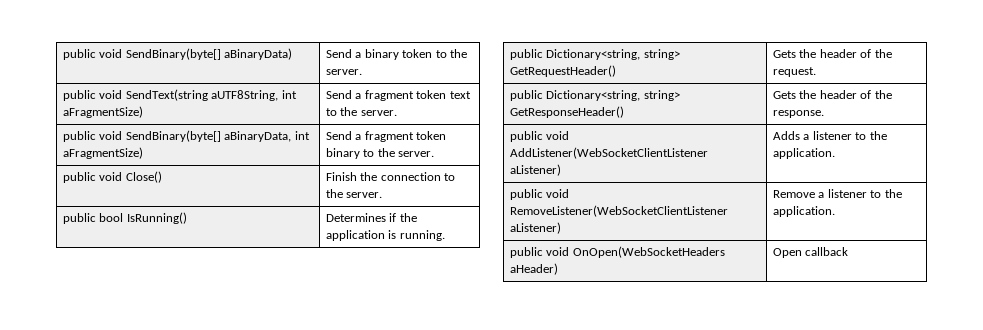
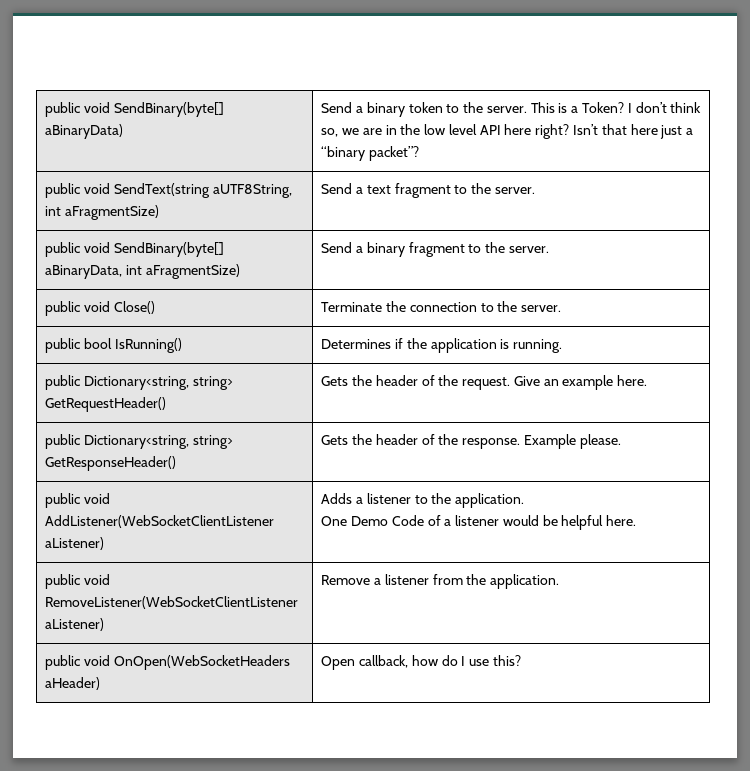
(363, 72) none -> [530,102,702,113] [321,124,694,139] [321,146,419,161] This is a Token? I don’t think so, we are in the low level API here right? Isn’t that here just a “binary packet”?
[364,90,471,101] fragment token text -> [366,183,451,198] text fragment
[364,131,447,142] [326,148,361,159] fragment token binary -> [366,242,465,257] binary fragment
[326,172,358,181] Finish -> [321,302,383,312] Terminate
(817, 72) none -> [513,375,648,390] Give an example here.
(825, 114) none -> [523,434,621,449] Example please.
(836, 153) none -> [321,515,637,530] // One Demo Code of a listener would be helpful here.
[870,190,882,198] to -> [432,574,463,585] from
[805,247,849,256] callback -> [358,655,521,668] callback, how do I use this?

